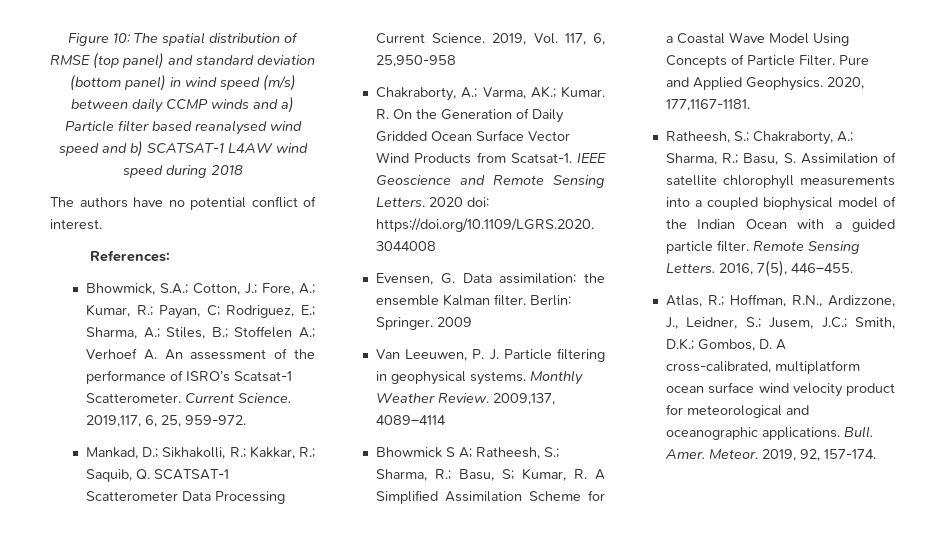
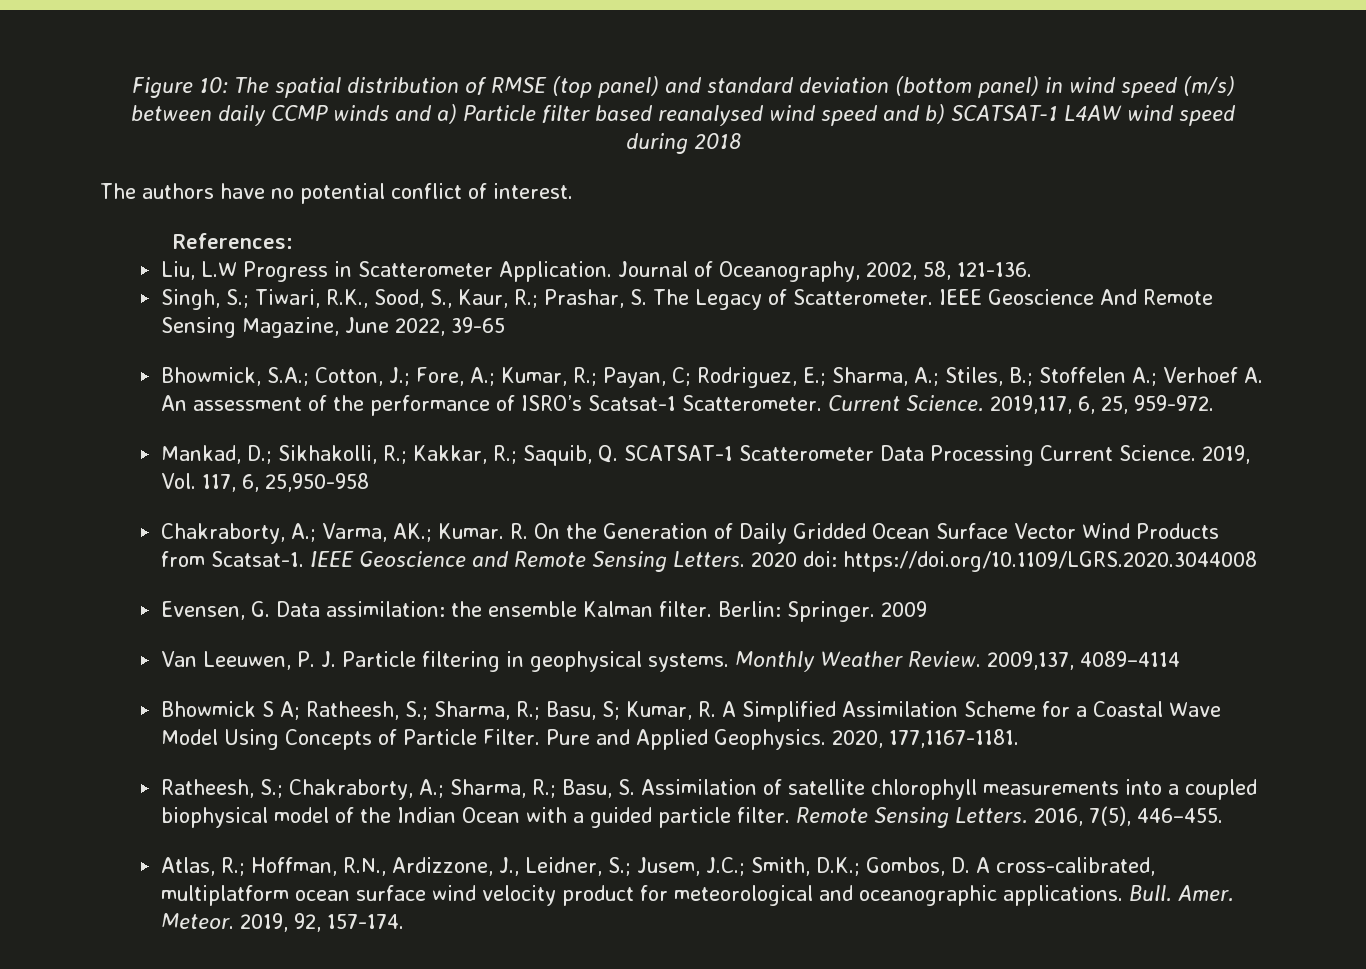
(171, 256) none -> [160,261,1032,282] [160,289,1213,310] [160,317,505,338] // Liu, L.W Progress in Scatterometer Application. Journal of Oceanography, 2002, 58, 121-136. // Singh, S.; Tiwari, R.K., Sood, S., Kaur, R.; Prashar, S. The Legacy of Scatterometer. IEEE Geoscience And Remote Sensing Magazine, June 2022, 39-65

